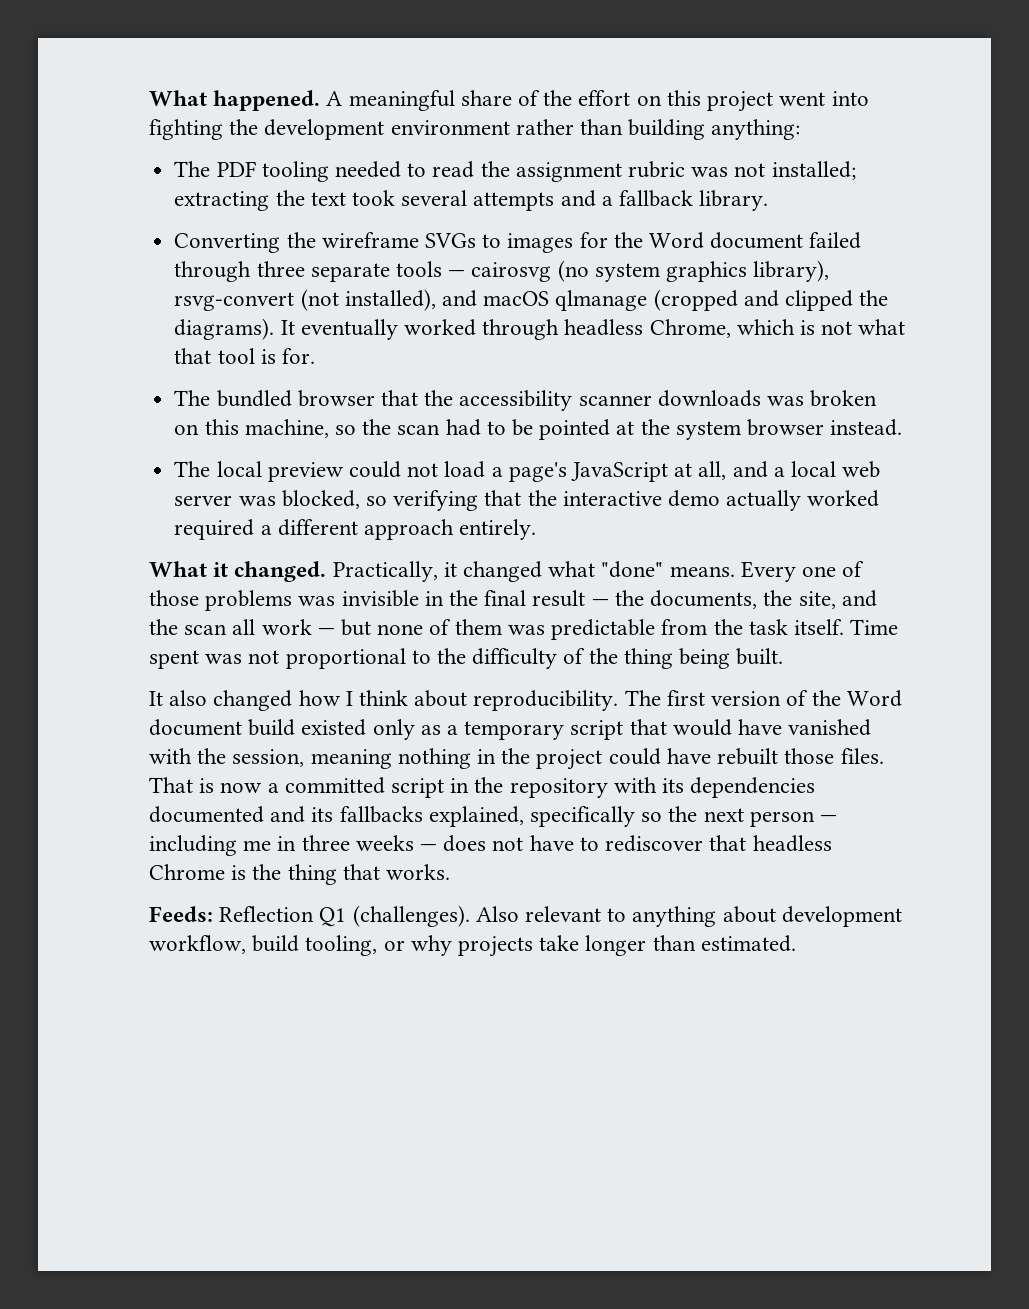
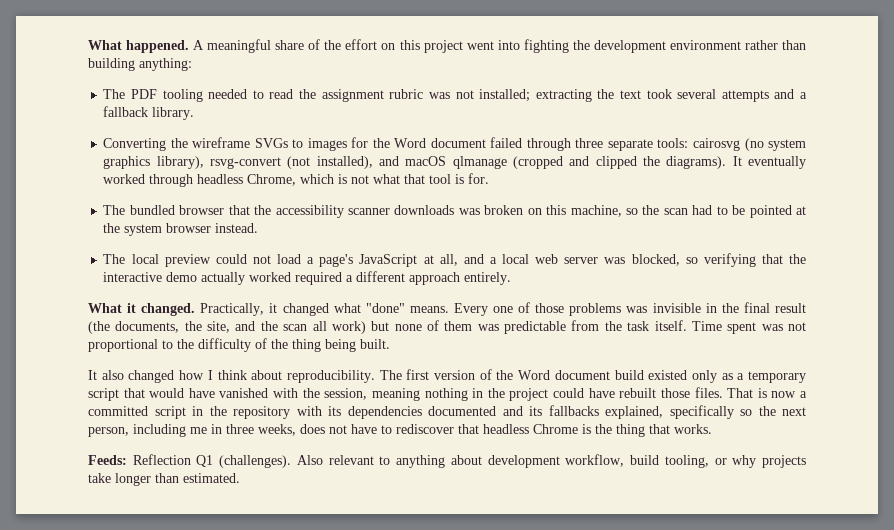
[395,261,466,277] tools — -> [657,138,689,148] tools:
[591,590,644,606] — the -> [88,321,110,334] (the
[261,619,335,635] work — -> [331,321,366,334] work)
[749,811,838,827] person — -> [88,427,129,437] person,
[355,835,438,851] weeks — -> [258,424,296,436] weeks,

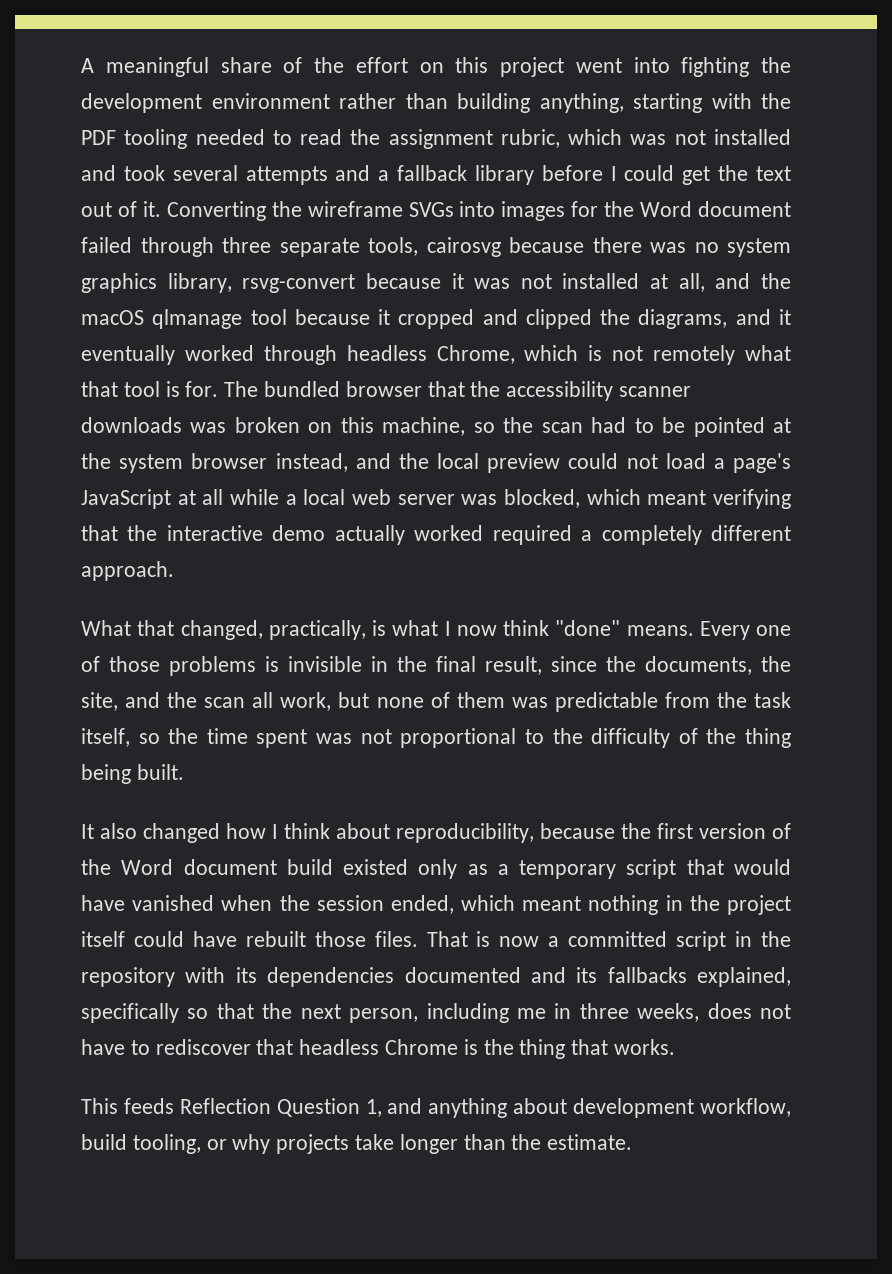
[88,40,190,53] What happened. -> (81, 65) none
[139,58,192,71] [103,89,126,99] anything: // The -> [539,93,791,113] anything, starting with the
[389,89,641,102] rubric was not installed; extracting the text -> [500,129,791,148] [81,165,116,181] rubric, which was not installed and
[152,107,195,120] library. // -> [474,165,791,185] [81,201,161,217] library before I could get the text out of it.
[292,139,304,148] to -> [459,201,496,217] into
[657,138,806,151] [103,156,742,169] tools: cairosvg (no system graphics library), rsvg-convert (not installed), and macOS qlmanage (cropped and clipped the diagrams). It -> [368,237,791,257] [81,273,791,293] [81,309,791,329] tools, cairosvg because there was no system graphics library, rsvg-convert because it was not installed at all, and the macOS qlmanage tool because it cropped and clipped the diagrams, and it
(370, 179) none -> [653,345,736,365] remotely
(490, 178) // -> (219, 389) none
[215,223,259,233] [103,254,126,264] instead. // The -> [275,453,429,472] instead, and the
[439,254,484,266] all, and -> [202,489,279,505] all while
[685,257,698,264] so -> [586,489,707,505] which meant
[356,271,512,285] [88,303,361,316] different approach entirely. // What it changed. Practically, it changed what -> [601,525,792,545] [81,561,174,581] [81,620,549,640] completely different approach. // What that changed, practically, is what I now think
[626,306,648,313] was -> [265,656,279,672] is
[774,303,806,313] [88,321,110,334] result (the -> [485,656,636,675] result, since the
[331,321,366,334] work) -> [280,692,332,711] work,
[654,320,722,331] itself. Time -> [81,728,248,747] itself, so the time
[286,370,402,383] reproducibility. The -> [396,823,651,843] reproducibility, because the
[273,388,420,401] with the session, meaning -> [221,895,582,914] when the session ended, which meant
(549, 394) none -> [81,931,125,947] itself
(752, 412) none -> [216,1003,254,1019] that
[88,454,391,468] Feeds: Reflection Q1 (challenges). Also relevant to -> [81,1098,423,1117] This feeds Reflection Question 1, and
[183,473,240,483] estimated. -> [511,1134,633,1150] the estimate.

